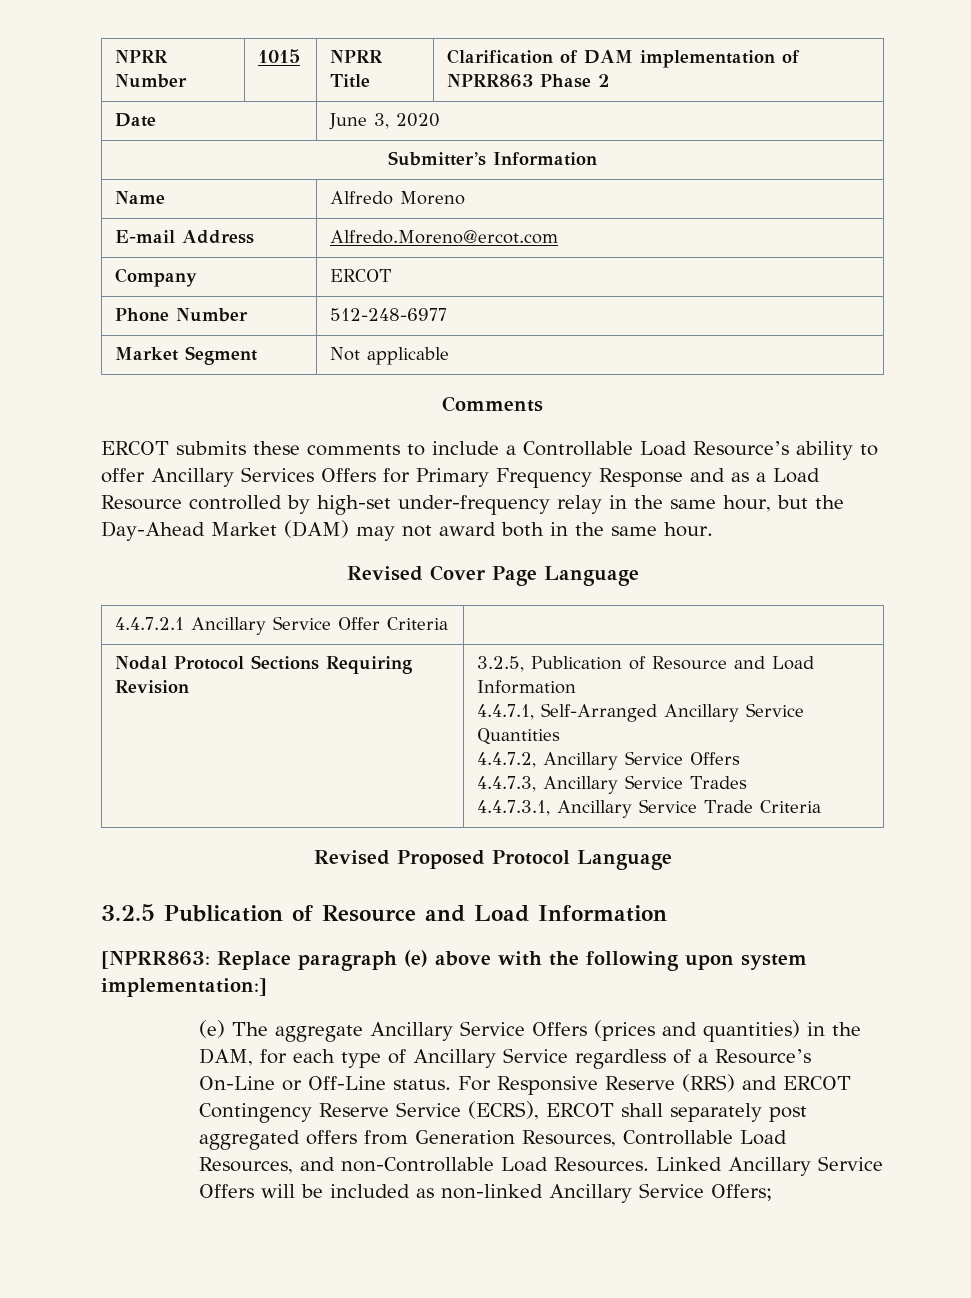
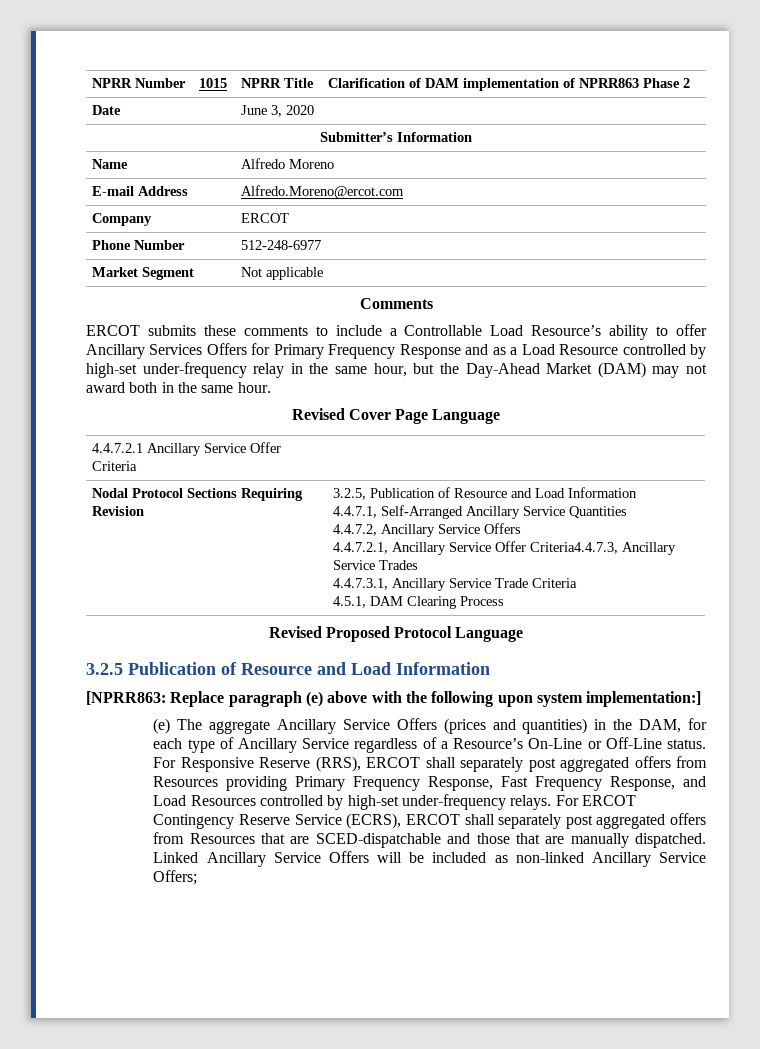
[477,776,537,792] 4.4.7.3, -> [333,541,619,555] 4.4.7.2.1, Ancillary Service Offer Criteria4.4.7.3,
(822, 806) none -> [333,596,505,609] // 4.5.1, DAM Clearing Process
[682,1074,778,1092] (RRS) and -> [315,756,707,772] [153,776,706,791] [153,794,579,810] (RRS), ERCOT shall separately post aggregated offers from Resources providing Primary Frequency Response, Fast Frequency Response, and Load Resources controlled by high-set under-frequency relays. For
[415,1130,788,1147] [199,1157,650,1174] Generation Resources, Controllable Load Resources, and non-Controllable Load Resources. -> [189,833,707,848] Resources that are SCED-dispatchable and those that are manually dispatched.

